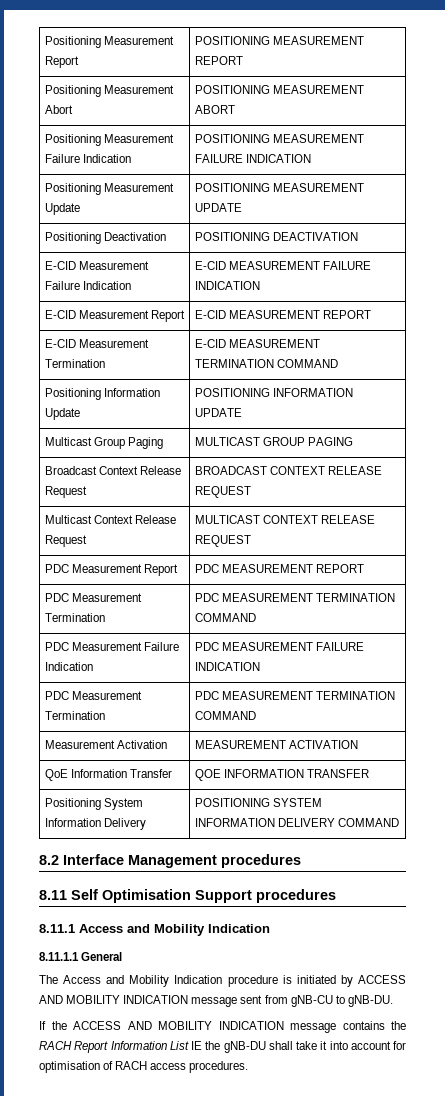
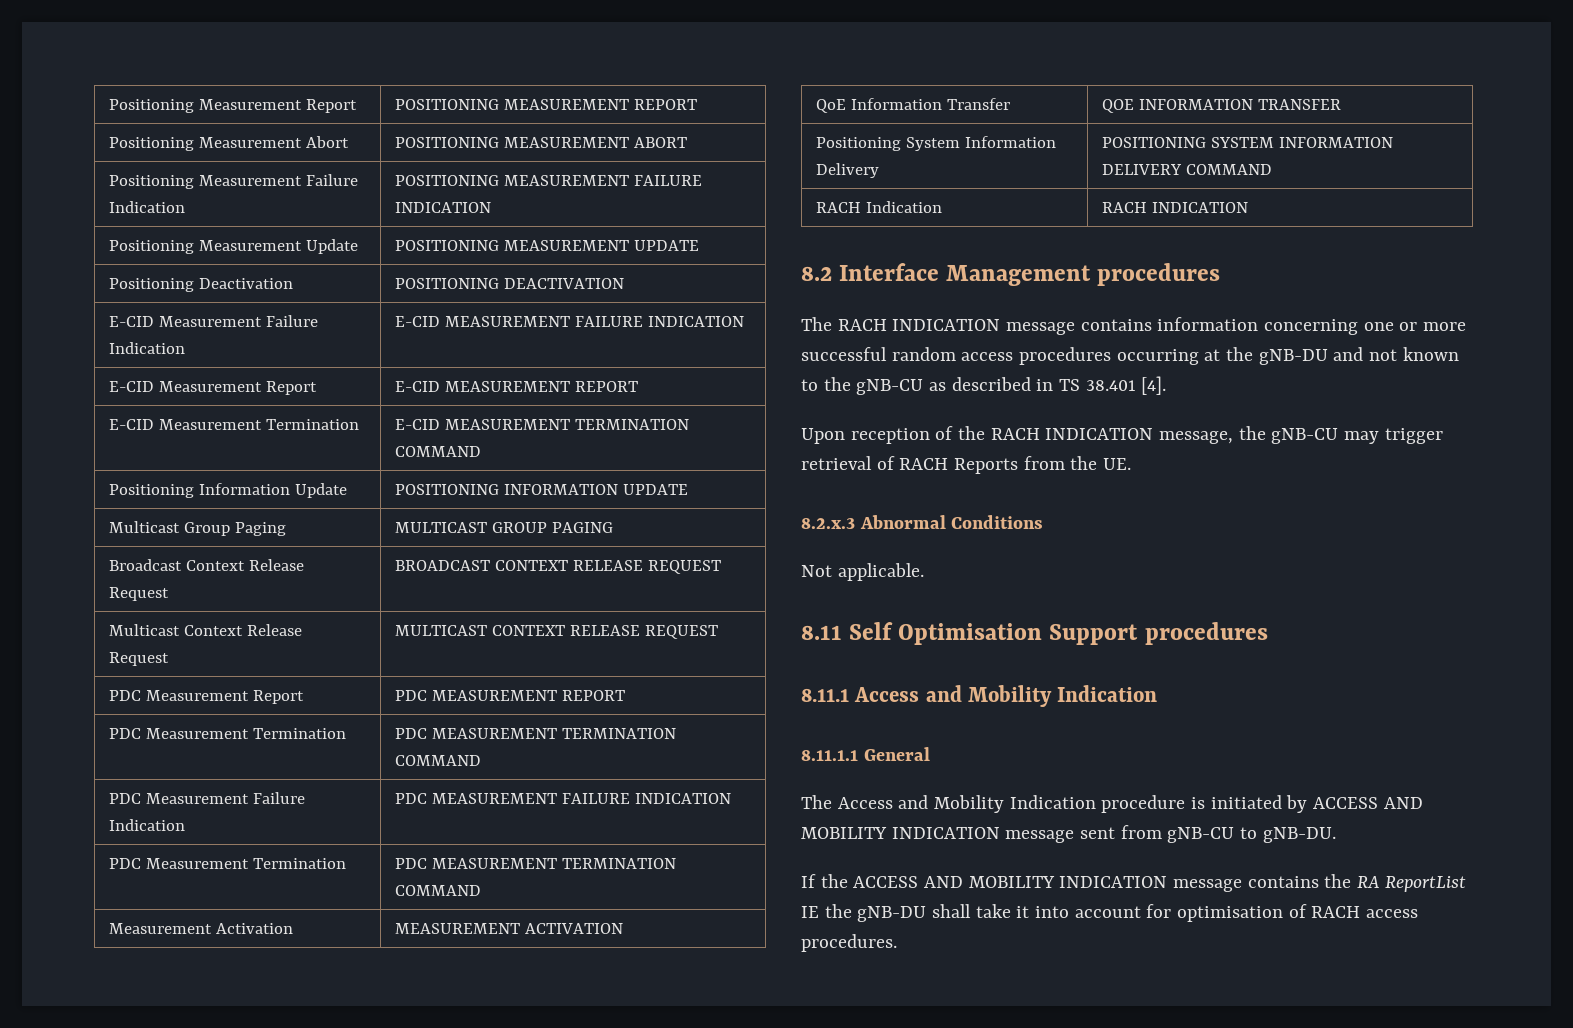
(399, 822) none -> [815,201,942,213] [1101,202,1248,213] // RACH Indication | RACH INDICATION
(301, 861) none -> [801,317,1467,335] [801,347,1459,365] [801,376,1167,395] [801,426,1443,444] [801,456,1132,474] [801,515,1044,529] [801,563,924,581] // The RACH INDICATION message contains information concerning one or more successful random access procedures occurring at the gNB-DU and not known to the gNB-CU as described in TS 38.401 [4]. // Upon reception of the RACH INDICATION message, the gNB-CU may trigger retrieval of RACH Reports from the UE. // 8.2.x.3 Abnormal Conditions // Not applicable.
[39,1041,189,1053] RACH Report Information List -> [1357,876,1466,892] RA ReportList

